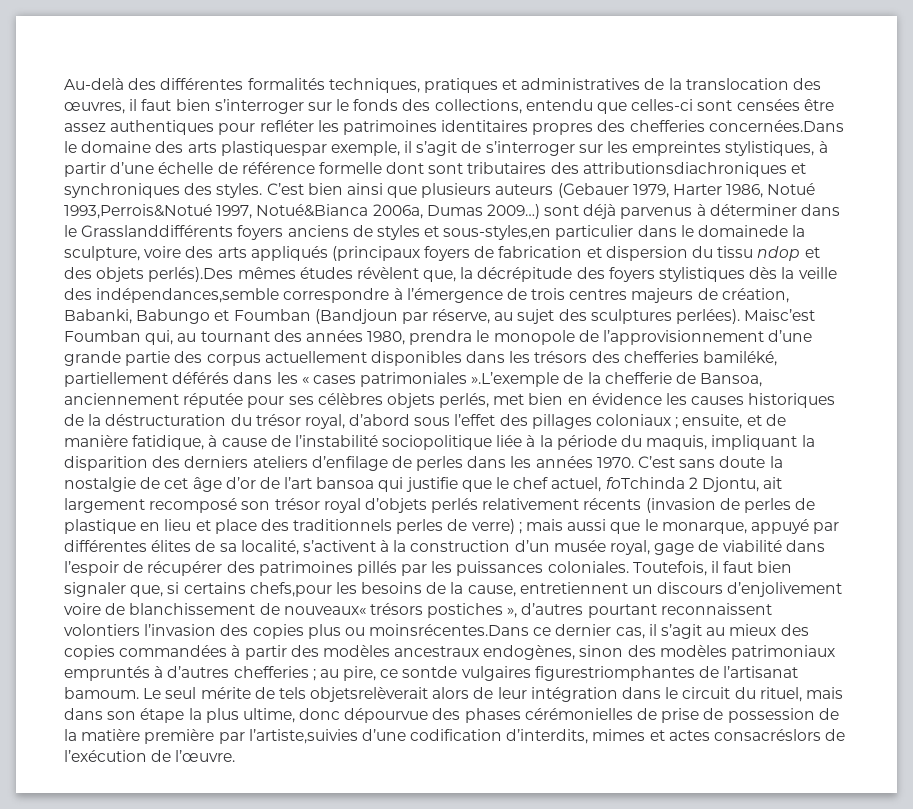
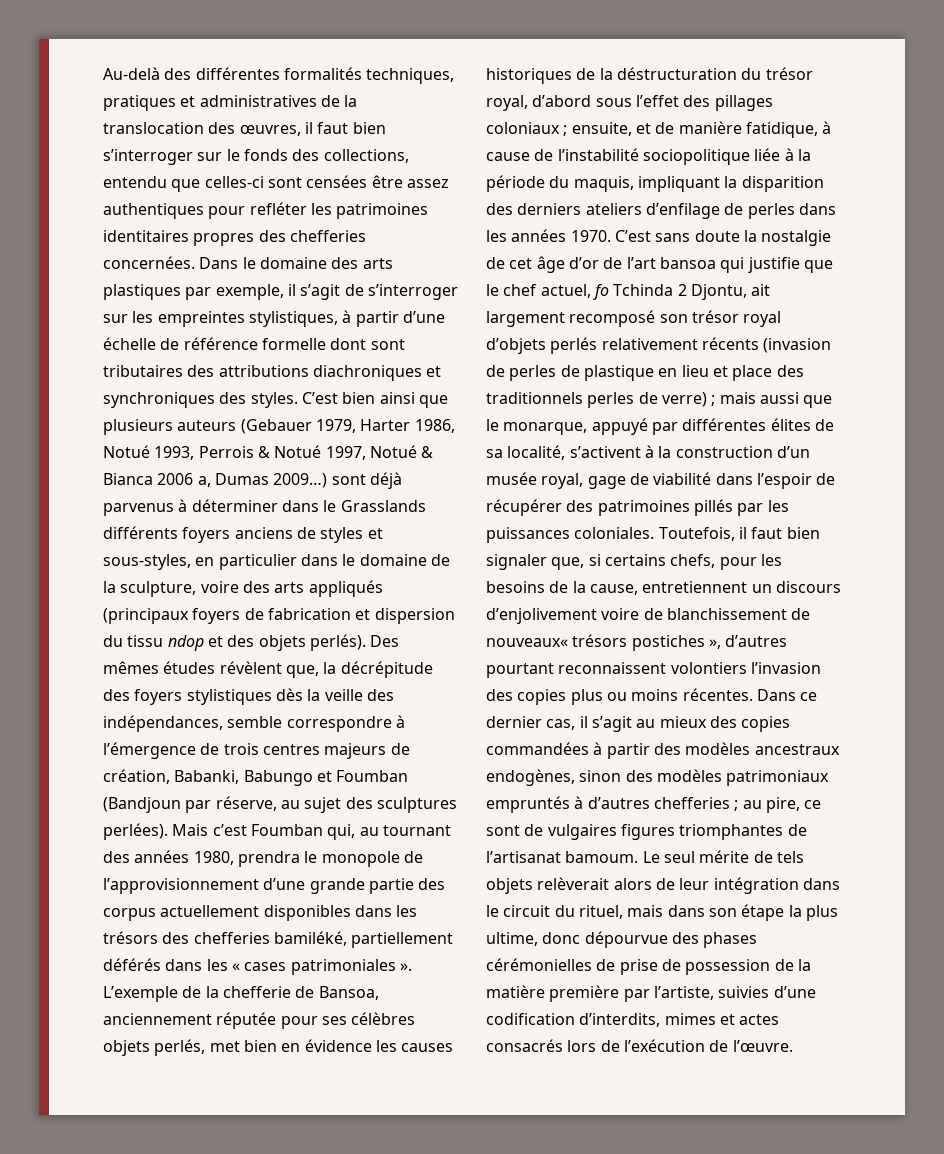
[708,120,844,132] concernées.Dans -> [103,256,239,269] concernées. Dans
[220,141,327,156] plastiquespar -> [103,284,212,300] plastiques par
[582,162,787,177] attributionsdiachroniques -> [218,365,422,381] attributions diachroniques
[64,204,423,219] 1993,Perrois&Notué 1997, Notué&Bianca 2006a, -> [154,445,434,460] [103,473,211,487] 1993, Perrois & Notué 1997, Notué & Bianca 2006 a,
[81,225,234,237] Grasslanddifférents -> [340,500,426,512] [103,526,178,539] Grasslands différents
[443,225,552,240] sous-styles,en -> [103,554,215,570] sous-styles, en
[698,225,789,237] domainede -> [359,554,450,566] domaine de
[148,267,234,282] perlés).Des -> [309,634,400,651] perlés). Des
[96,288,280,303] indépendances,semble -> [103,715,283,732] indépendances, semble
[744,309,816,321] Maisc’est -> [172,824,247,836] Mais c’est
[471,372,560,387] ».L’exemple -> [399,963,412,971] [103,986,178,1002] ». L’exemple
[605,477,685,489] foTchinda -> [592,284,674,300] fo Tchinda
[249,582,332,597] chefs,pour -> [670,554,757,570] chefs, pour
[369,624,530,636] moinsrécentes.Dans -> [631,688,796,701] moins récentes. Dans
[402,666,695,681] sontde vulgaires figurestriomphantes -> [486,824,784,840] sont de vulgaires figures triomphantes
[310,687,429,702] objetsrelèverait -> [486,877,610,894] objets relèverait
[248,729,358,744] l’artiste,suivies -> [653,986,770,1000] l’artiste, suivies
[714,729,822,741] consacréslors -> [486,1039,597,1052] consacrés lors

